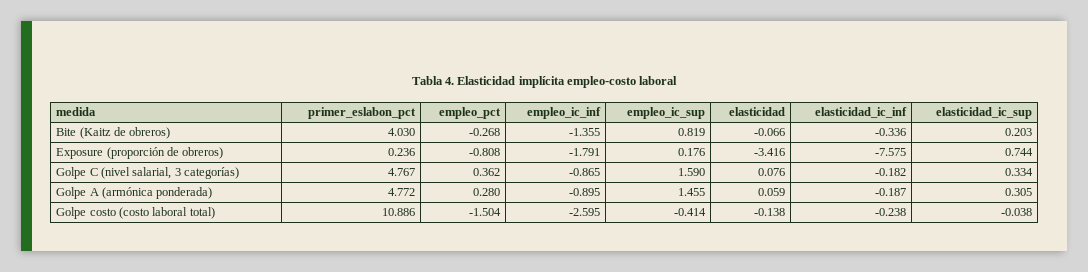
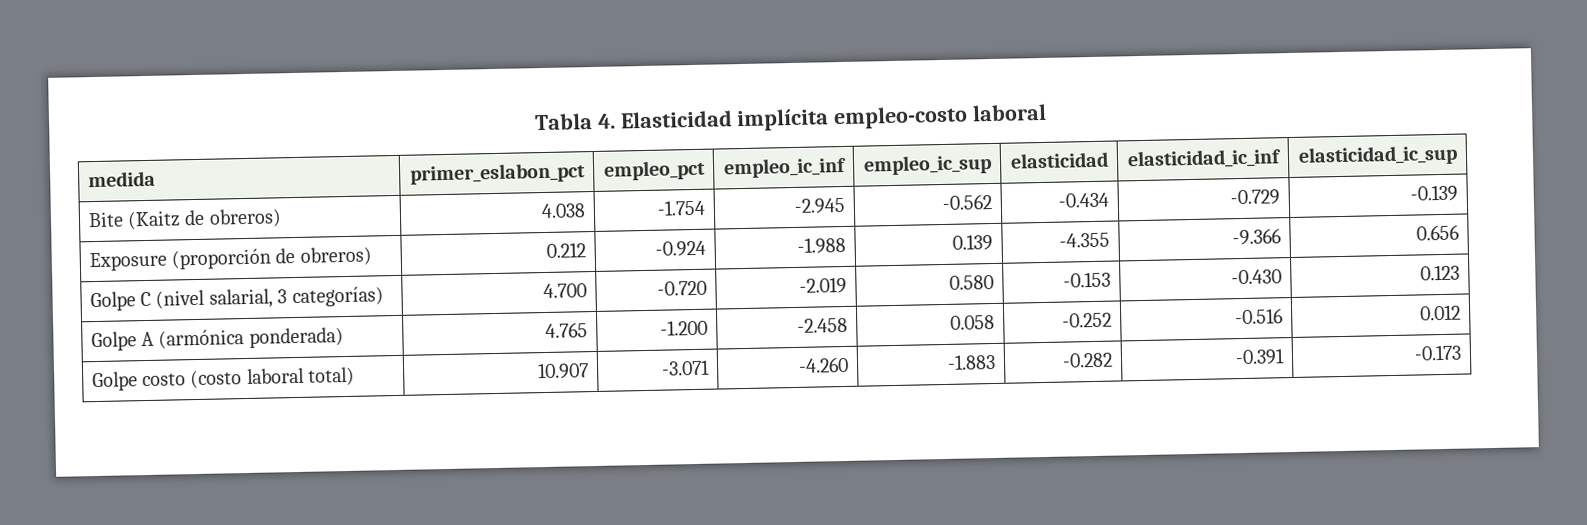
[387,128,415,136] [468,128,500,136] [568,128,600,136] [677,128,705,136] [753,128,785,136] [874,128,906,136] [1004,128,1032,136] [56,147,224,159] [387,148,415,156] [468,148,500,156] [568,148,600,156] [677,148,705,156] [753,148,785,156] [874,148,906,156] [1004,148,1033,156] 4.030 | -0.268 | -1.355 | 0.819 | -0.066 | -0.336 | 0.203 // Exposure (proporción de obreros) | 0.236 | -0.808 | -1.791 | 0.176 | -3.416 | -7.575 | 0.744 -> [541,203,587,219] [657,199,707,216] [794,197,847,214] [942,193,993,210] [1058,192,1110,208] [1230,189,1281,206] [1410,184,1459,202] [88,246,372,272] [546,242,587,258] [655,240,707,257] [797,236,847,254] [952,233,994,251] [1059,232,1111,248] [1232,228,1282,246] [1416,224,1460,241] 4.038 | -1.754 | -2.945 | -0.562 | -0.434 | -0.729 | -0.139 // Exposure (proporción de obreros) | 0.212 | -0.924 | -1.988 | 0.139 | -4.355 | -9.366 | 0.656
[387,168,415,176] [472,168,500,176] [568,168,600,176] [677,168,705,176] [757,168,785,176] [874,168,906,176] [1004,168,1033,176] [56,187,213,199] [387,188,415,196] [472,188,500,196] [568,188,600,196] [677,188,705,196] [757,188,785,196] [874,188,906,196] [1004,188,1032,196] 4.767 | 0.362 | -0.865 | 1.590 | 0.076 | -0.182 | 0.334 // Golpe A (armónica ponderada) | 4.772 | 0.280 | -0.895 | 1.455 | 0.059 | -0.187 | 0.305 -> [543,283,588,299] [657,280,708,296] [799,276,848,294] [949,274,995,290] [1063,271,1112,288] [1231,269,1283,285] [1420,264,1461,281] [90,327,344,352] [545,322,589,338] [660,319,709,336] [797,317,849,333] [950,314,996,330] [1062,312,1113,328] [1235,308,1284,325] [1419,304,1462,321] 4.700 | -0.720 | -2.019 | 0.580 | -0.153 | -0.430 | 0.123 // Golpe A (armónica ponderada) | 4.765 | -1.200 | -2.458 | 0.058 | -0.252 | -0.516 | 0.012
[381,208,415,216] [468,208,501,216] [568,208,600,216] [673,208,706,216] [753,208,785,216] [874,208,906,216] [1000,208,1032,216] 10.886 | -1.504 | -2.595 | -0.414 | -0.138 | -0.238 | -0.038 -> [537,362,590,380] [661,359,711,376] [798,356,850,373] [947,353,997,370] [1062,352,1114,368] [1235,348,1286,366] [1414,344,1463,361] 10.907 | -3.071 | -4.260 | -1.883 | -0.282 | -0.391 | -0.173

